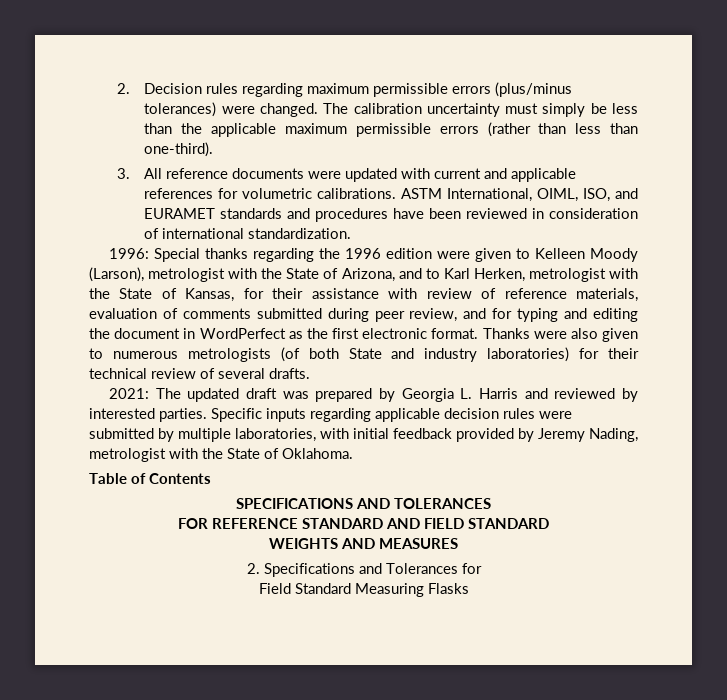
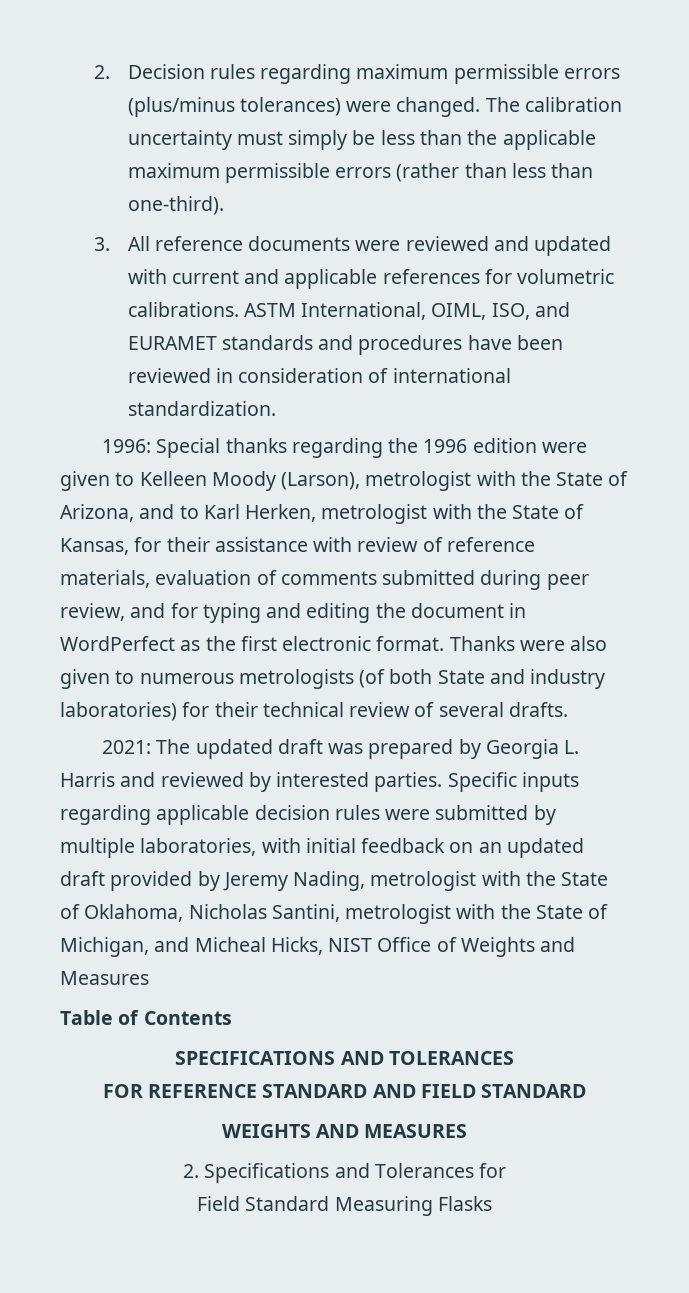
(342, 175) none -> [405,236,530,251] reviewed and
(452, 433) none -> [449,838,584,858] [60,871,105,886] on an updated draft
[282,448,353,459] Oklahoma. -> [84,904,609,924] [60,937,576,957] [60,971,149,985] Oklahoma, Nicholas Santini, metrologist with the State of Michigan, and Micheal Hicks, NIST Office of Weights and Measures

